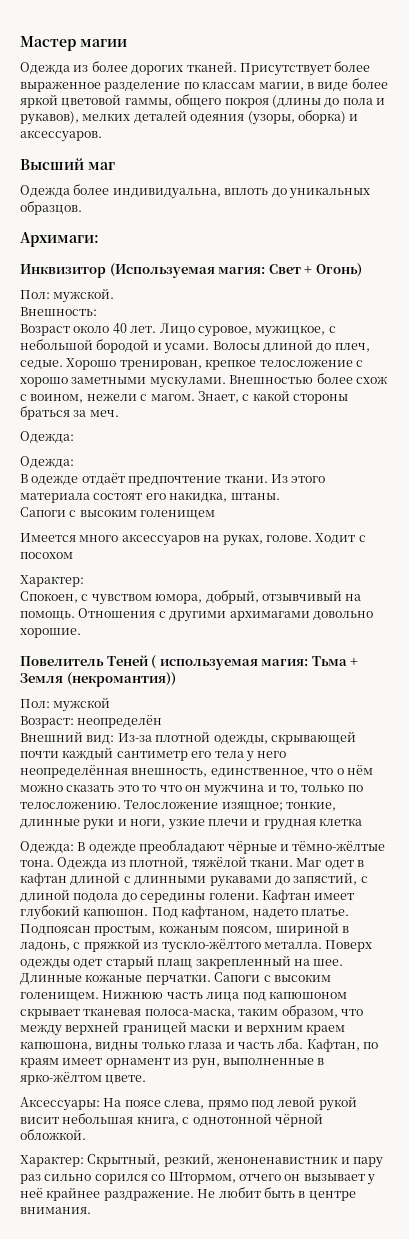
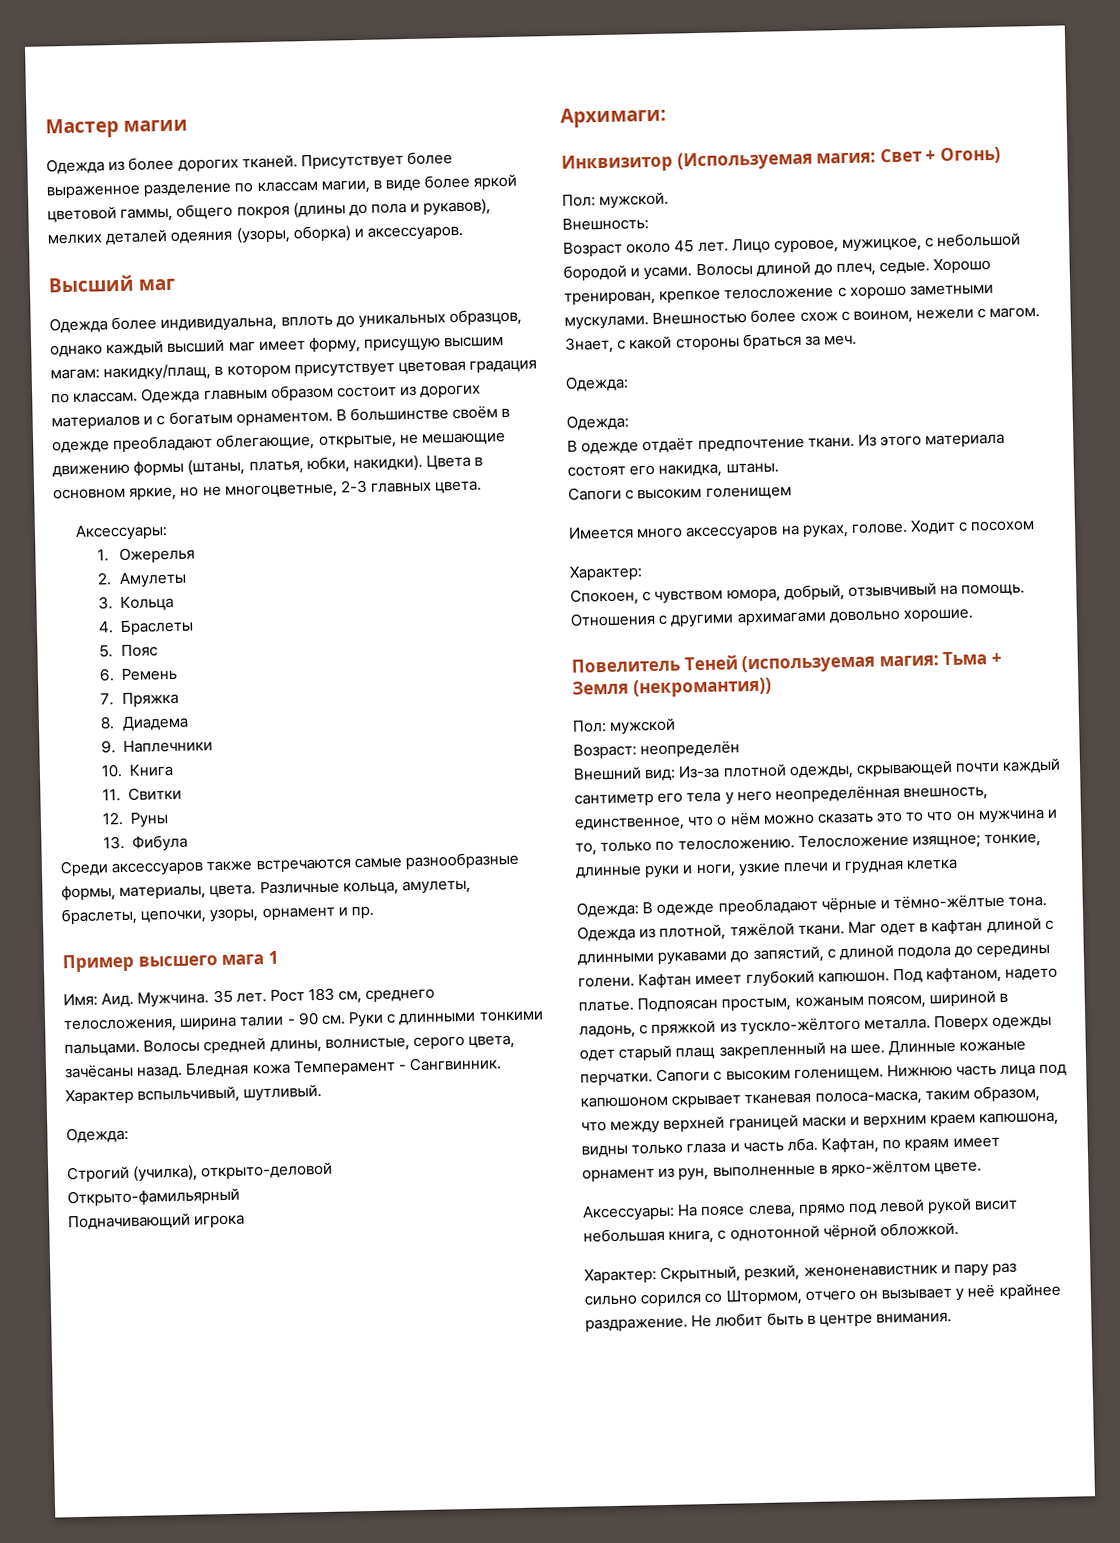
[20,201,82,215] образцов. -> [449,308,523,327] [50,336,505,358] [50,359,538,382] [51,384,482,404] [51,405,511,431] [52,432,506,454] [52,454,484,478] [53,479,483,501] [74,524,168,541] [97,546,195,565] [97,571,187,589] [98,595,174,612] [98,619,194,637] [99,644,158,658] [99,667,178,682] [100,691,179,709] [100,715,189,732] [101,739,213,754] [101,763,174,778] [102,786,182,802] [102,811,169,828] [103,834,188,852] [60,851,519,878] [61,879,471,902] [61,905,374,926] [62,950,279,973] [63,987,436,1008] [64,1010,544,1034] [64,1034,516,1057] [64,1056,503,1079] [65,1084,323,1106] [66,1126,129,1144] [67,1162,334,1184] [67,1187,240,1208] [68,1213,246,1231] образцов, однако каждый высший маг имеет форму, присущую высшим магам: накидку/плащ, в котором присутствует цветовая градация по классам. Одежда главным образом состоит из дорогих материалов и с богатым орнаментом. В большинстве своём в одежде преобладают облегающие, открытые, не мешающие движению формы (штаны, платья, юбки, накидки). Цвета в основном яркие, но не многоцветные, 2-3 главных цвета. // Аксессуары: // 1. Ожерелья // 2. Амулеты // 3. Кольца // 4. Браслеты // 5. Пояс // 6. Ремень // 7. Пряжка // 8. Диадема // 9. Наплечники // 10. Книга // 11. Свитки // 12. Руны // 13. Фибула // Среди аксессуаров также встречаются самые разнообразные формы, материалы, цвета. Различные кольца, амулеты, браслеты, цепочки, узоры, орнамент и пр. // Пример высшего мага 1 // Имя: Аид. Мужчина. 35 лет. Рост 183 см, среднего телосложения, ширина талии - 90 см. Руки с длинными тонкими пальцами. Волосы средней длины, волнистые, серого цвета, зачёсаны назад. Бледная кожа Темперамент - Сангвинник. Характер вспыльчивый, шутливый. // Одежда: // Строгий (училка), открыто-деловой // Открыто-фамильярный // Подначивающий игрока
[112,323,127,334] 40 -> [674,240,695,253] 45
[151,655,258,670] ( используемая -> [741,653,876,674] (используемая

